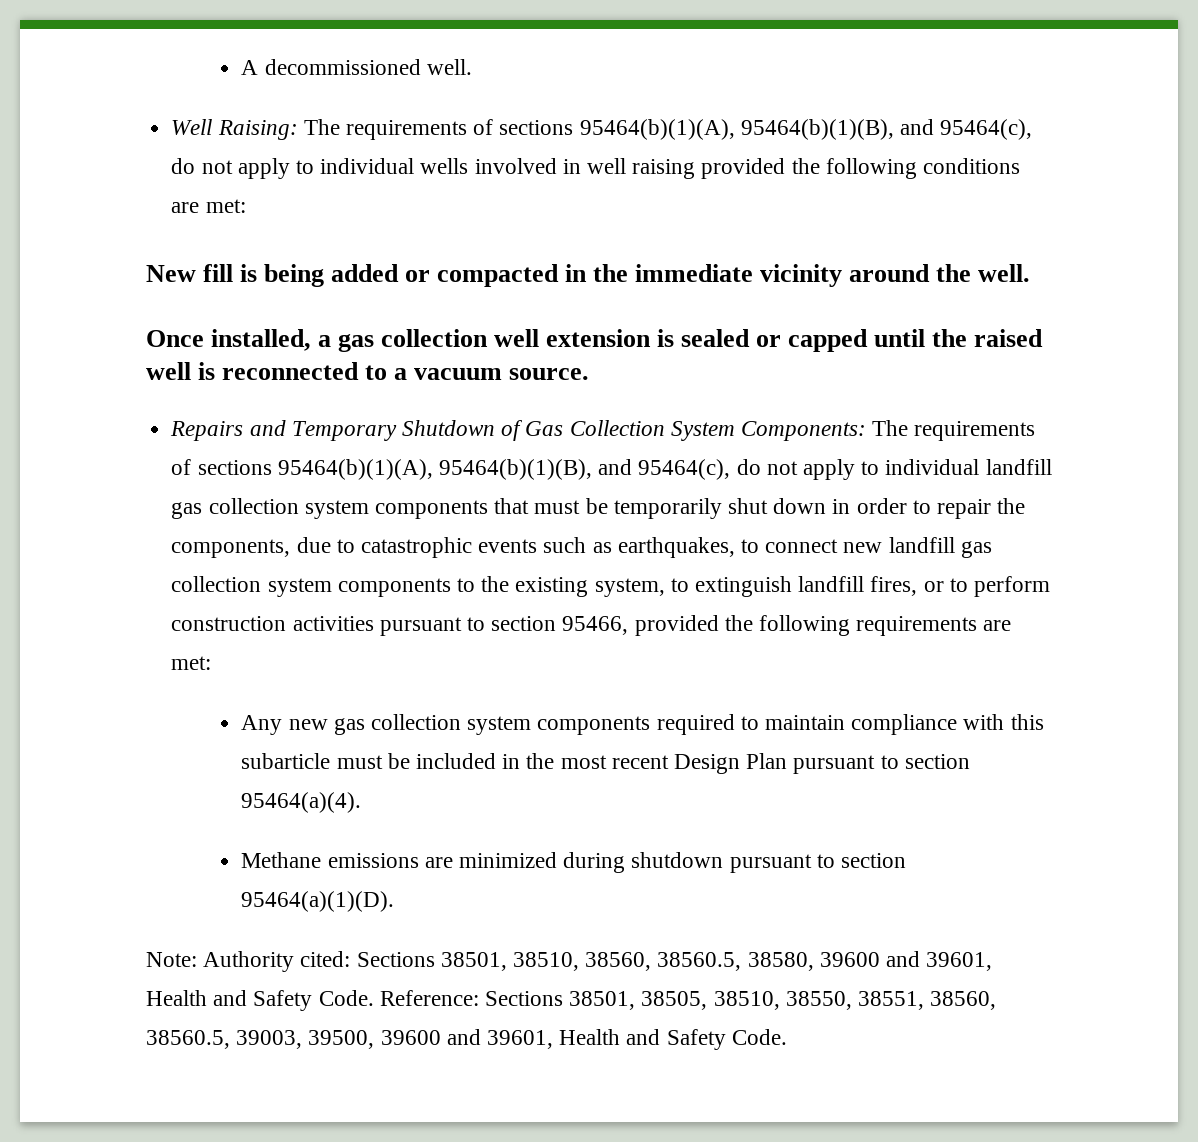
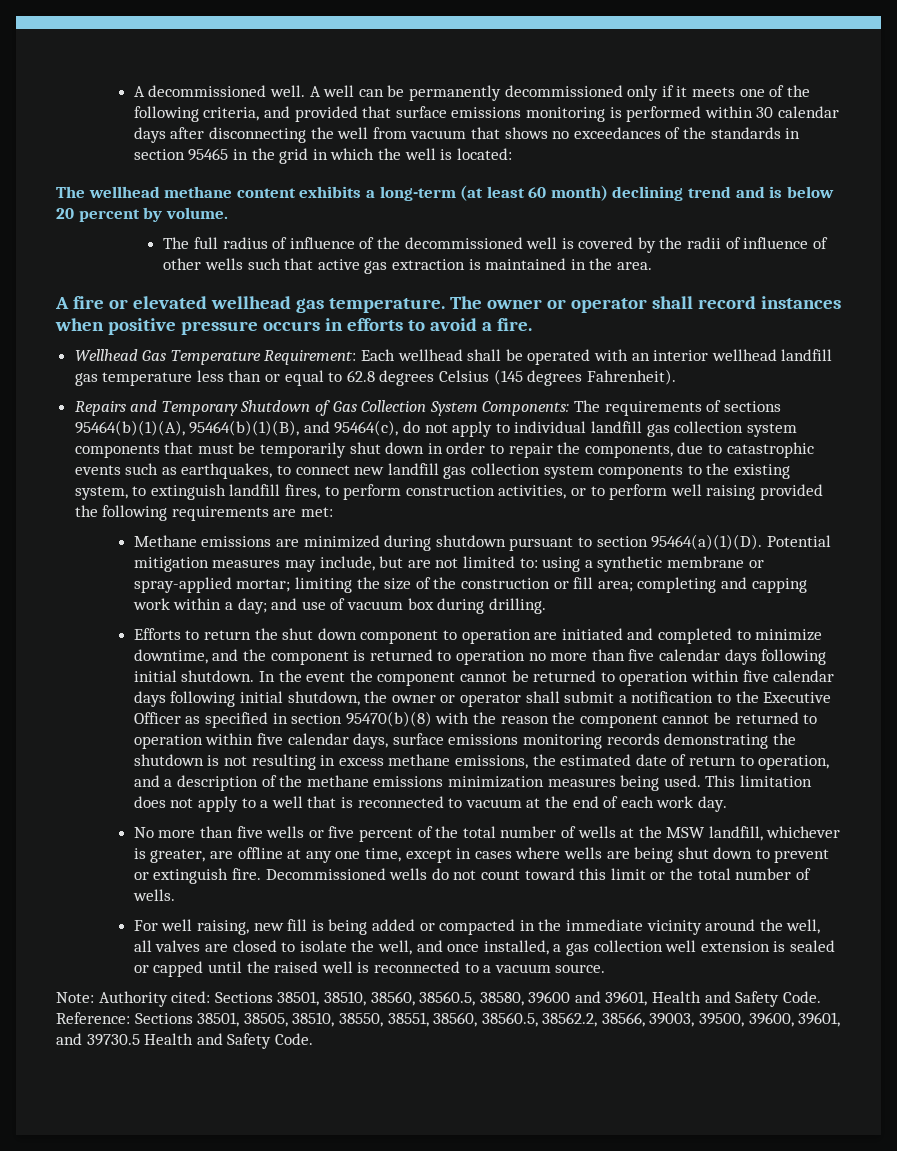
[171,119,1033,140] [171,158,1021,179] [171,199,246,213] [146,264,1031,287] [146,329,1044,352] [146,362,590,380] // Well Raising: The requirements of sections 95464(b)(1)(A), 95464(b)(1)(B), and 95464(c), do not apply to individual wells involved in well raising provided the following conditions are met: // New fill is being added or compacted in the immediate vicinity around the well. // Once installed, a gas collection well extension is sealed or capped until the raised well is reconnected to a vacuum source. -> [309,85,810,101] [133,106,839,122] [133,127,801,143] [133,148,512,164] [56,185,834,201] [56,207,228,222] [163,237,828,253] [163,258,652,274] [55,296,841,313] [55,318,532,335] [74,349,833,365] [74,369,676,386] A well can be permanently decommissioned only if it meets one of the following criteria, and provided that surface emissions monitoring is performed within 30 calendar days after disconnecting the well from vacuum that shows no exceedances of the standards in section 95465 in the grid in which the well is located: // The wellhead methane content exhibits a long-term (at least 60 month) declining trend and is below 20 percent by volume. // The full radius of influence of the decommissioned well is covered by the radii of influence of other wells such that active gas extraction is maintained in the area. // A fire or elevated wellhead gas temperature. The owner or operator shall record instances when positive pressure occurs in efforts to avoid a fire. // Wellhead Gas Temperature Requirement: Each wellhead shall be operated with an interior wellhead landfill gas temperature less than or equal to 62.8 degrees Celsius (145 degrees Fahrenheit).
[923,576,1051,597] [171,616,629,636] or to perform construction activities pursuant to section 95466, -> [324,484,756,500] to perform construction activities, or to perform well raising
[241,714,1044,735] [241,753,970,774] [241,792,362,813] // Any new gas collection system components required to maintain compliance with this subarticle must be included in the most recent Design Plan pursuant to section 95464(a)(4). -> (334, 512) none
(395, 901) none -> [766,535,831,547] [133,556,764,572] [133,577,807,593] [132,598,546,614] [133,628,823,644] [133,649,827,665] [133,670,835,686] [133,691,832,707] [133,711,818,728] [133,733,796,749] [133,754,830,770] [133,775,812,791] [133,796,727,812] [133,826,841,842] [133,847,830,863] [133,868,811,884] [132,889,175,901] [133,919,821,935] [133,940,835,956] [133,961,606,977] Potential mitigation measures may include, but are not limited to: using a synthetic membrane or spray-applied mortar; limiting the size of the construction or fill area; completing and capping work within a day; and use of vacuum box during drilling. // Efforts to return the shut down component to operation are initiated and completed to minimize downtime, and the component is returned to operation no more than five calendar days following initial shutdown. In the event the component cannot be returned to operation within five calendar days following initial shutdown, the owner or operator shall submit a notification to the Executive Officer as specified in section 95470(b)(8) with the reason the component cannot be returned to operation within five calendar days, surface emissions monitoring records demonstrating the shutdown is not resulting in excess methane emissions, the estimated date of return to operation, and a description of the methane emissions minimization measures being used. This limitation does not apply to a well that is reconnected to vacuum at the end of each work day. // No more than five wells or five percent of the total number of wells at the MSW landfill, whichever is greater, are offline at any one time, except in cases where wells are being shut down to prevent or extinguish fire. Decommissioned wells do not count toward this limit or the total number of wells. // For well raising, new fill is being added or compacted in the immediate vicinity around the well, all valves are closed to isolate the well, and once installed, a gas collection well extension is sealed or capped until the raised well is reconnected to a vacuum source.
[236,1029,554,1049] 39003, 39500, 39600 and 39601, -> [542,1012,841,1027] [56,1033,140,1046] 38562.2, 38566, 39003, 39500, 39600, 39601, and 39730.5

